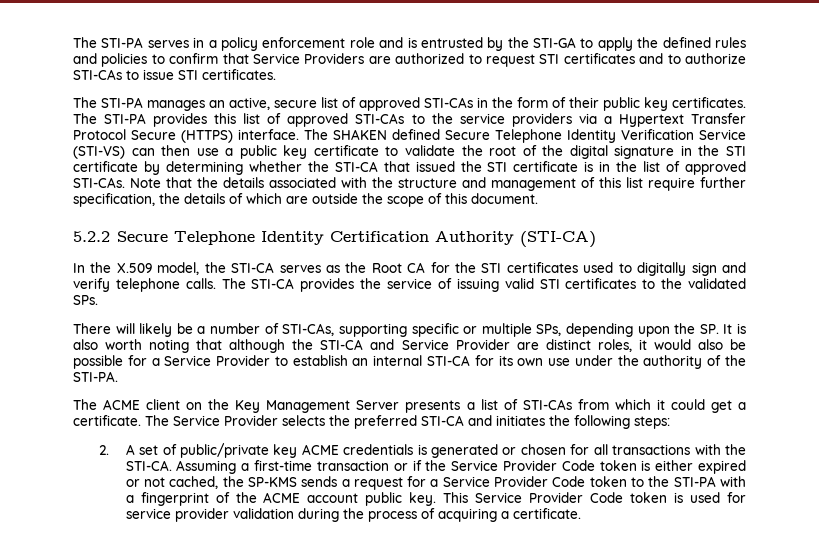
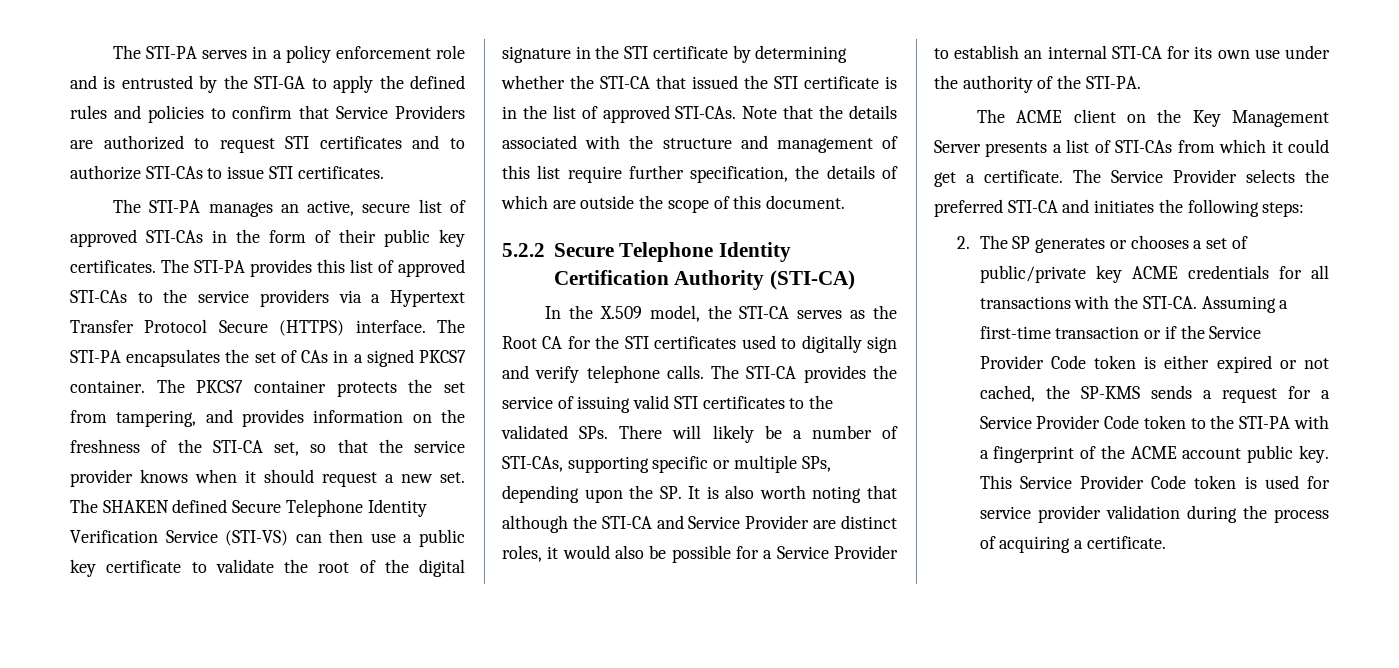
(328, 134) none -> [70,349,467,367] [70,379,465,397] [70,409,465,427] [70,439,465,456] [70,469,465,487] [70,499,98,513] STI-PA encapsulates the set of CAs in a signed PKCS7 container. The PKCS7 container protects the set from tampering, and provides information on the freshness of the STI-CA set, so that the service provider knows when it should request a new set. The
(98, 300) // -> (609, 432) none
[125,444,135,455] A -> [979,235,1203,253] The SP generates or chooses a
[417,444,566,458] is generated or chosen -> (1269, 272) none

